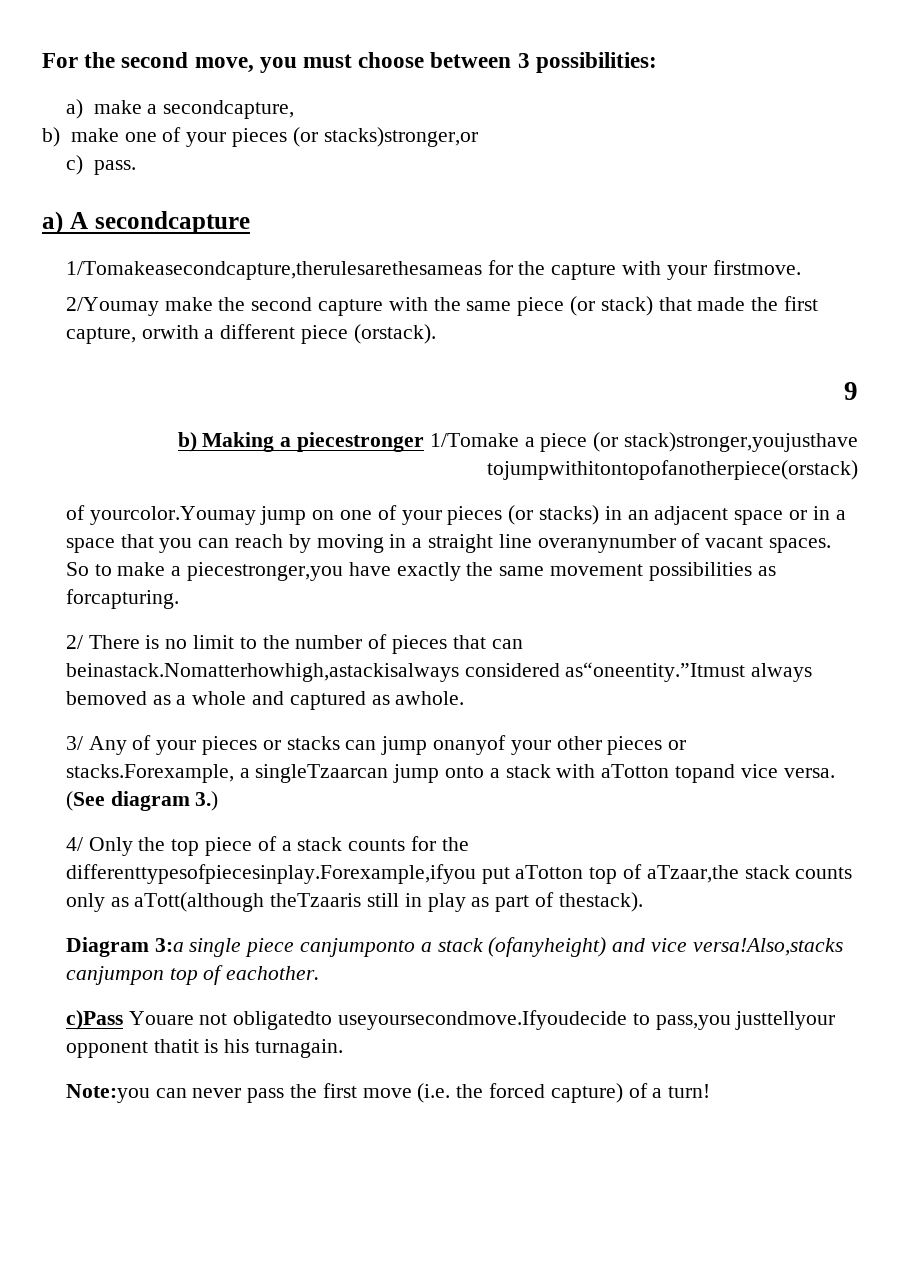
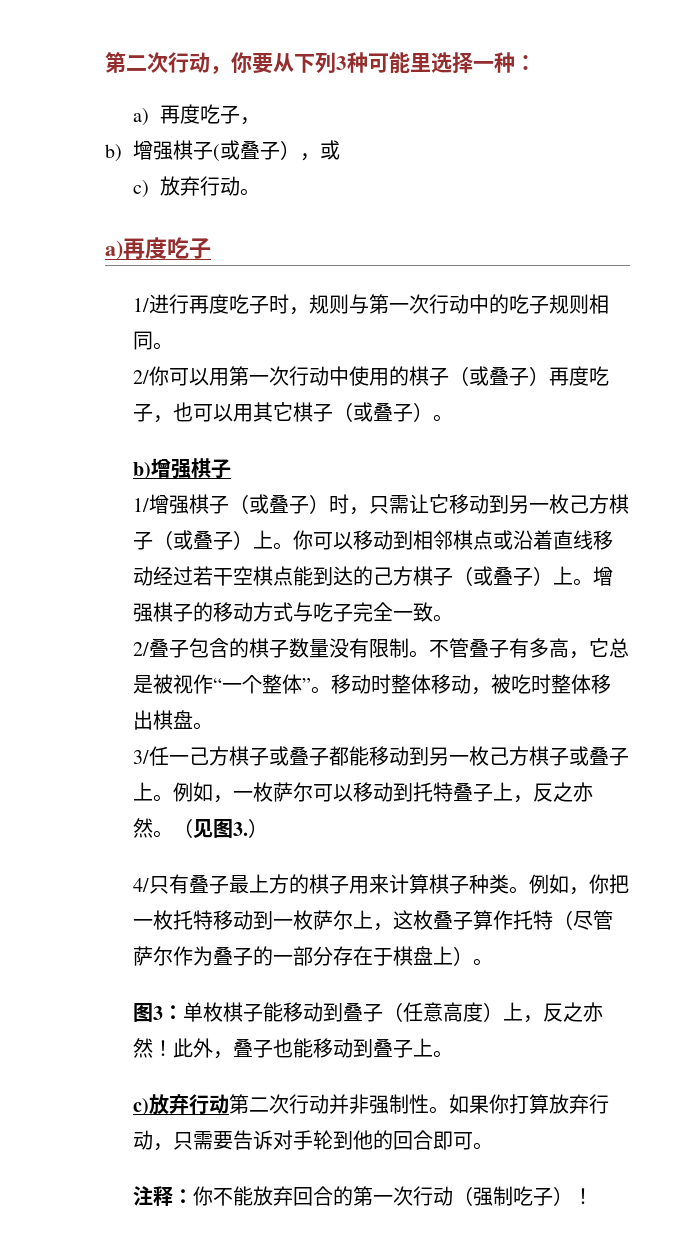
[42,52,657,73] [65,99,295,119] [42,127,478,147] [65,155,136,175] [42,211,250,235] [65,260,801,280] [65,296,819,316] [65,324,436,344] [844,382,858,400] [177,432,858,452] [487,460,858,480] [65,505,846,525] [65,533,832,553] [65,562,776,581] [65,589,179,609] [65,634,523,654] [65,662,813,682] [65,691,465,710] [65,735,687,755] [65,764,835,783] [65,791,219,811] [65,836,469,856] [65,864,853,884] [65,892,643,912] [65,937,843,957] [65,965,320,985] [65,1010,836,1030] [65,1039,343,1058] [65,1083,711,1103] For the second move, you must choose between 3 possibilities: // a) make a secondcapture, // b) make one of your pieces (or stacks)stronger,or // c) pass. // a) A secondcapture // 1/Tomakeasecondcapture,therulesarethesameas for the capture with your firstmove. // 2/Youmay make the second capture with the same piece (or stack) that made the first capture, orwith a different piece (orstack). // 9 // b) Making a piecestronger 1/Tomake a piece (or stack)stronger,youjusthave tojumpwithitontopofanotherpiece(orstack) // of yourcolor.Youmay jump on one of your pieces (or stacks) in an adjacent space or in a space that you can reach by moving in a straight line overanynumber of vacant spaces. So to make a piecestronger,you have exactly the same movement possibilities as forcapturing. // 2/ There is no limit to the number of pieces that can beinastack.Nomatterhowhigh,astackisalways considered as“oneentity.”Itmust always bemoved as a whole and captured as awhole. // 3/ Any of your pieces or stacks can jump onanyof your other pieces or stacks.Forexample, a singleTzaarcan jump onto a stack with aTotton topand vice versa. (See diagram 3.) // 4/ Only the top piece of a stack counts for the differenttypesofpiecesinplay.Forexample,ifyou put aTotton top of aTzaar,the stack counts only as aTott(although theTzaaris still in play as part of thestack). // Diagram 3:a single piece canjumponto a stack (ofanyheight) and vice versa!Also,stacks canjumpon top of eachother. // c)Pass Youare not obligatedto useyoursecondmove.Ifyoudecide to pass,you justtellyour opponent thatit is his turnagain. // Note:you can never pass the first move (i.e. the forced capture) of a turn! -> [105,52,536,74] [132,104,261,126] [105,140,340,162] [132,176,261,198] [105,237,211,260] [132,294,609,315] [132,331,173,350] [132,366,609,386] [132,402,453,423] [132,458,231,480] [132,494,629,515] [132,530,613,550] [132,566,613,586] [132,602,453,622] [132,638,629,659] [132,674,611,695] [132,710,213,730] [132,746,629,766] [132,782,593,803] [132,818,268,838] [132,874,629,895] [132,910,613,931] [132,946,493,966] [132,1002,603,1023] [132,1038,453,1059] [132,1094,609,1116] [132,1130,493,1151] [132,1186,593,1206] 第二次行动，你要从下列3种可能里选择一种： // a)再度吃子， // b)增强棋子(或叠子），或 // c)放弃行动。 // a)再度吃子 // 1/进行再度吃子时，规则与第一次行动中的吃子规则相同。 // 2/你可以用第一次行动中使用的棋子（或叠子）再度吃子，也可以用其它棋子（或叠子）。 // b)增强棋子 // 1/增强棋子（或叠子）时，只需让它移动到另一枚己方棋子（或叠子）上。你可以移动到相邻棋点或沿着直线移动经过若干空棋点能到达的己方棋子（或叠子）上。增强棋子的移动方式与吃子完全一致。 // 2/叠子包含的棋子数量没有限制。不管叠子有多高，它总是被视作“一个整体”。移动时整体移动，被吃时整体移出棋盘。 // 3/任一己方棋子或叠子都能移动到另一枚己方棋子或叠子上。例如，一枚萨尔可以移动到托特叠子上，反之亦然。（见图3.） // 4/只有叠子最上方的棋子用来计算棋子种类。例如，你把一枚托特移动到一枚萨尔上，这枚叠子算作托特（尽管萨尔作为叠子的一部分存在于棋盘上）。 // 图3：单枚棋子能移动到叠子（任意高度）上，反之亦然！此外，叠子也能移动到叠子上。 // c)放弃行动第二次行动并非强制性。如果你打算放弃行动，只需要告诉对手轮到他的回合即可。 // 注释：你不能放弃回合的第一次行动（强制吃子）！

